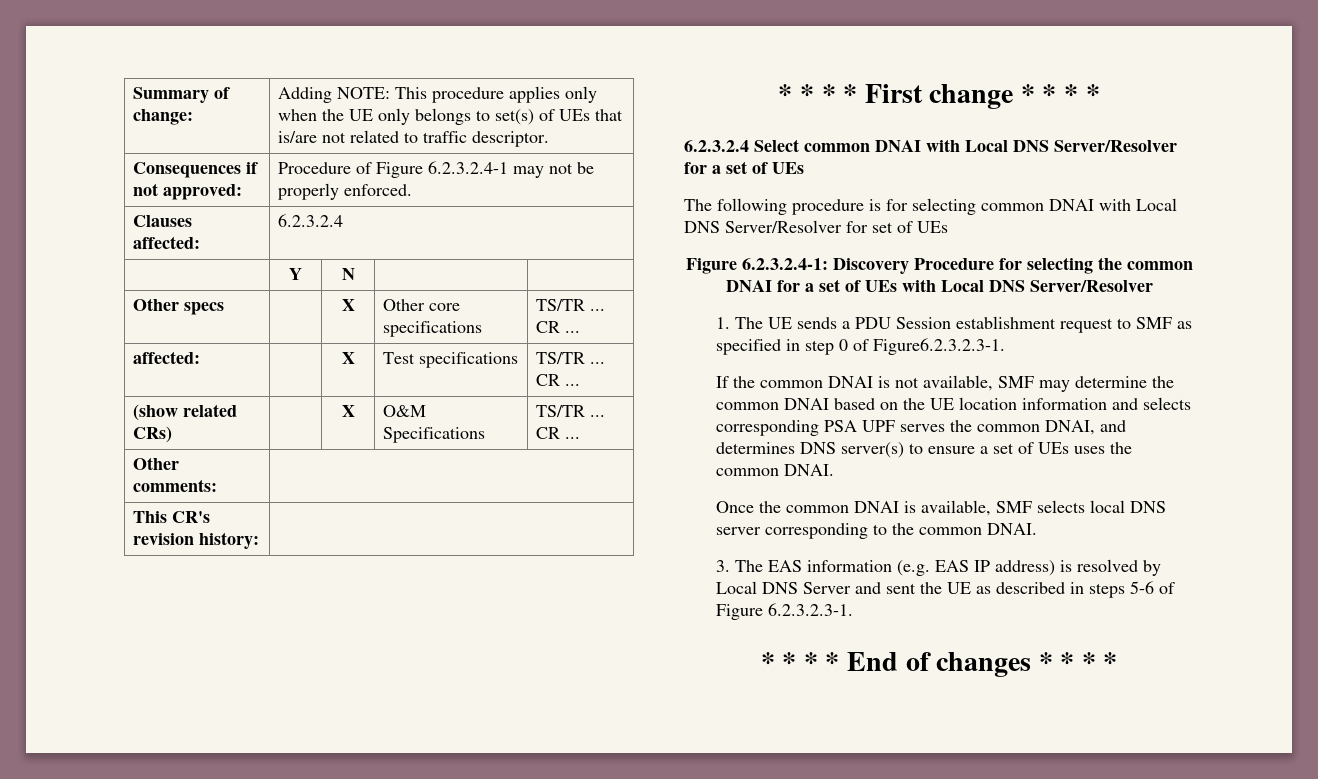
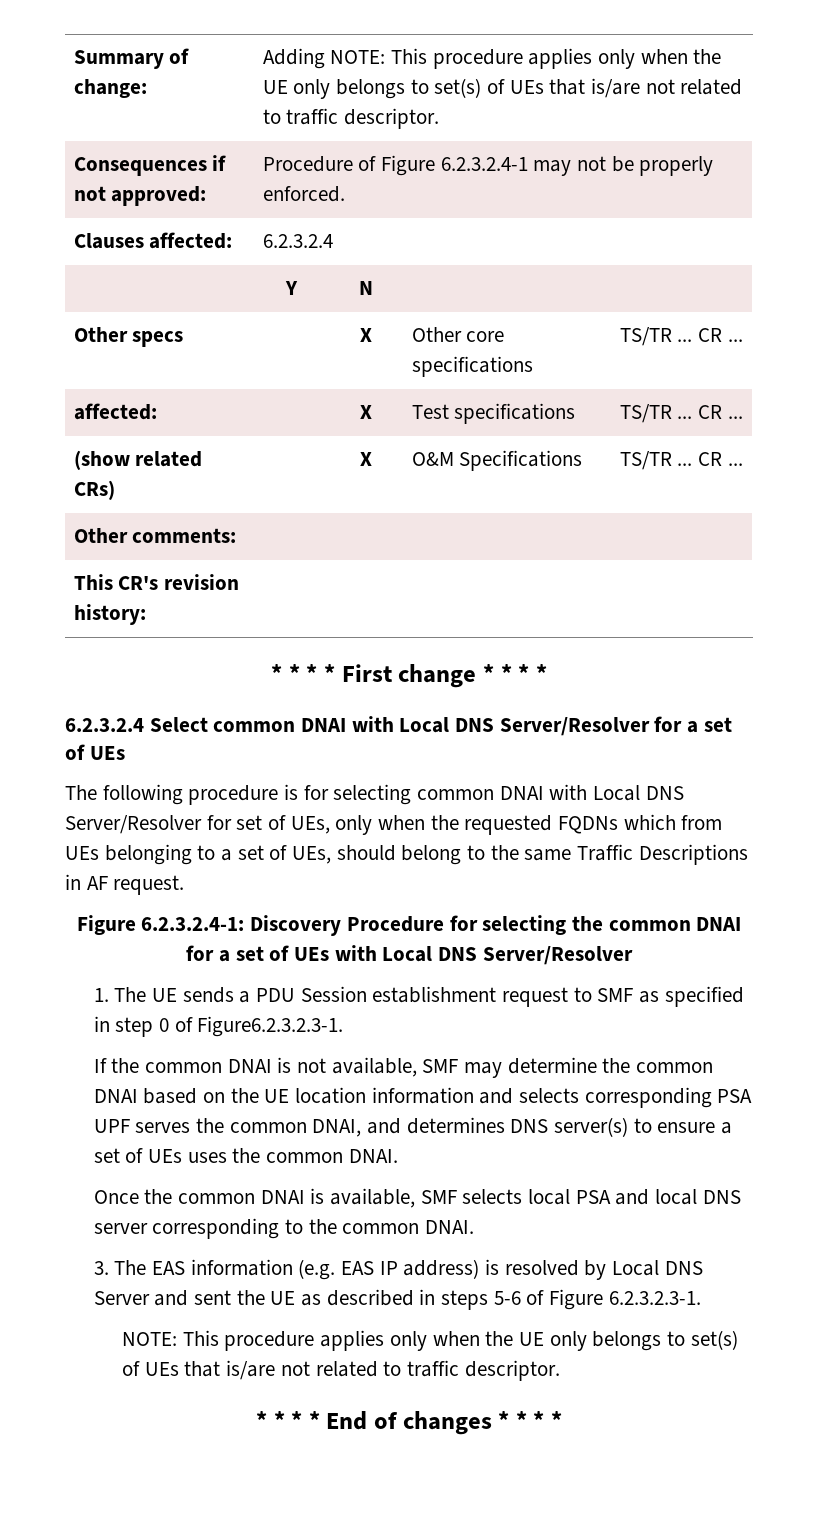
[917,221,948,233] UEs -> [290,814,723,835] [65,844,748,865] [65,874,185,895] UEs, only when the requested FQDNs which from UEs belonging to a set of UEs, should belong to the same Traffic Descriptions in AF request.
(1125, 506) none -> [575,1189,697,1205] PSA and local
(853, 609) none -> [122,1330,738,1351] [122,1360,560,1381] // NOTE: This procedure applies only when the UE only belongs to set(s) of UEs that is/are not related to traffic descriptor.

